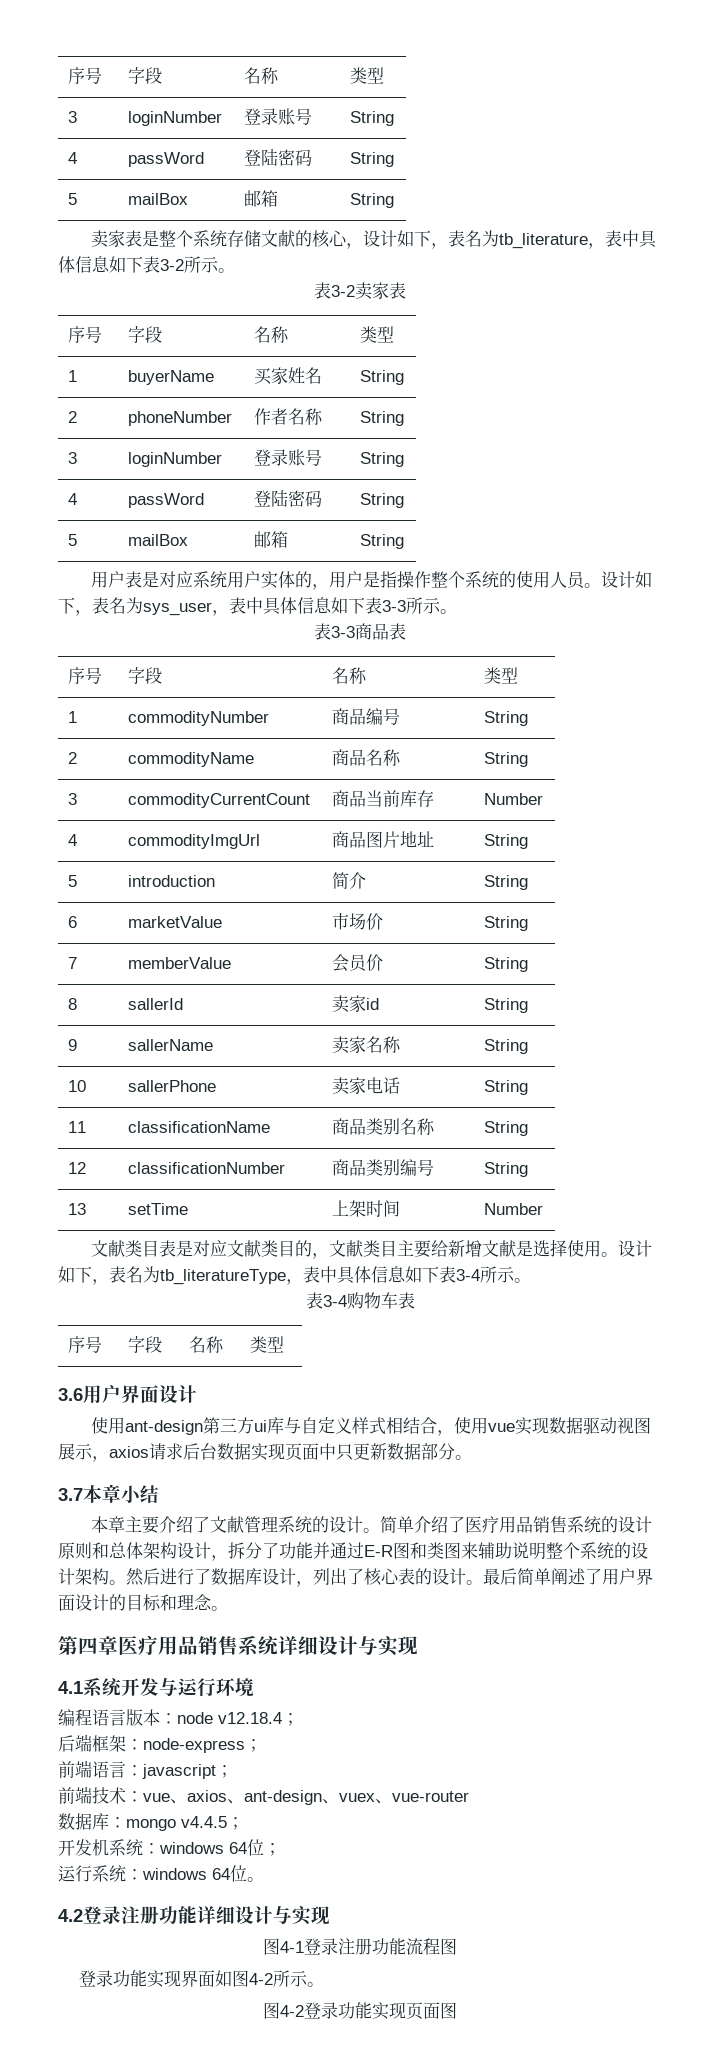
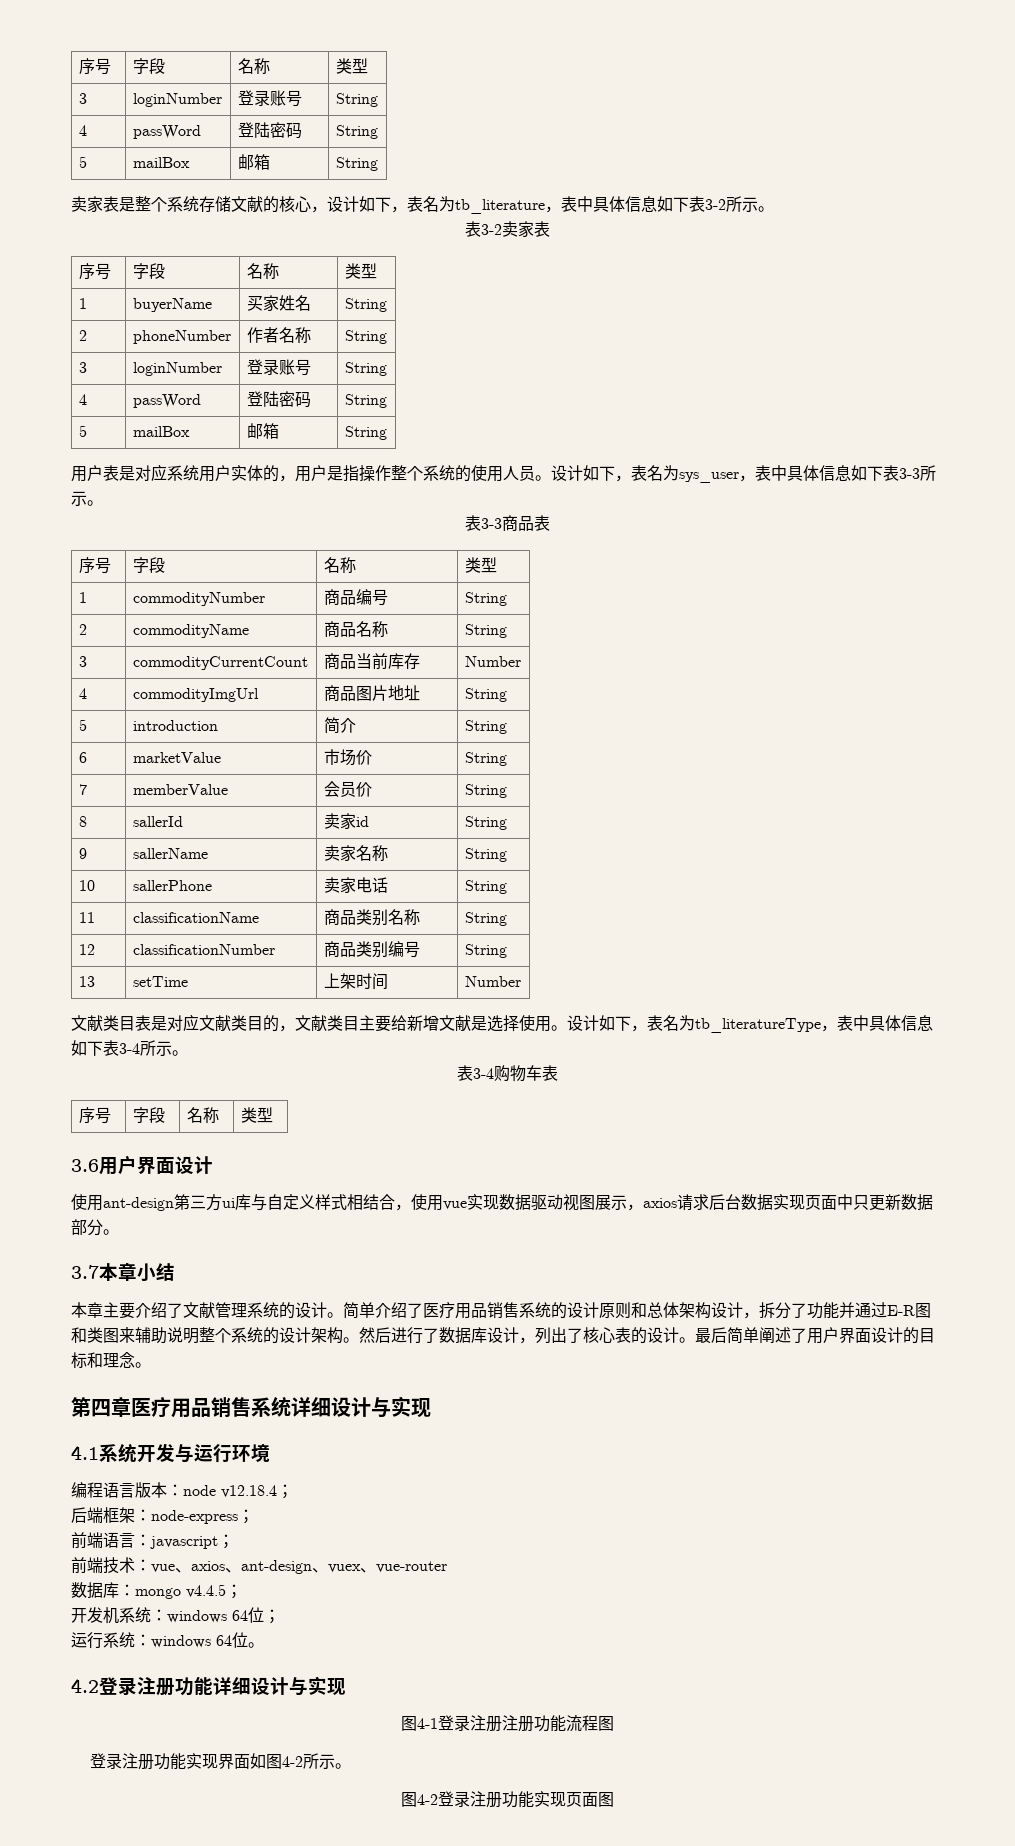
(372, 1946) none -> [502,1715,534,1732] 注册
(113, 1978) none -> [121,1753,154,1770] 注册
(338, 2010) none -> [470,1791,502,1808] 注册

